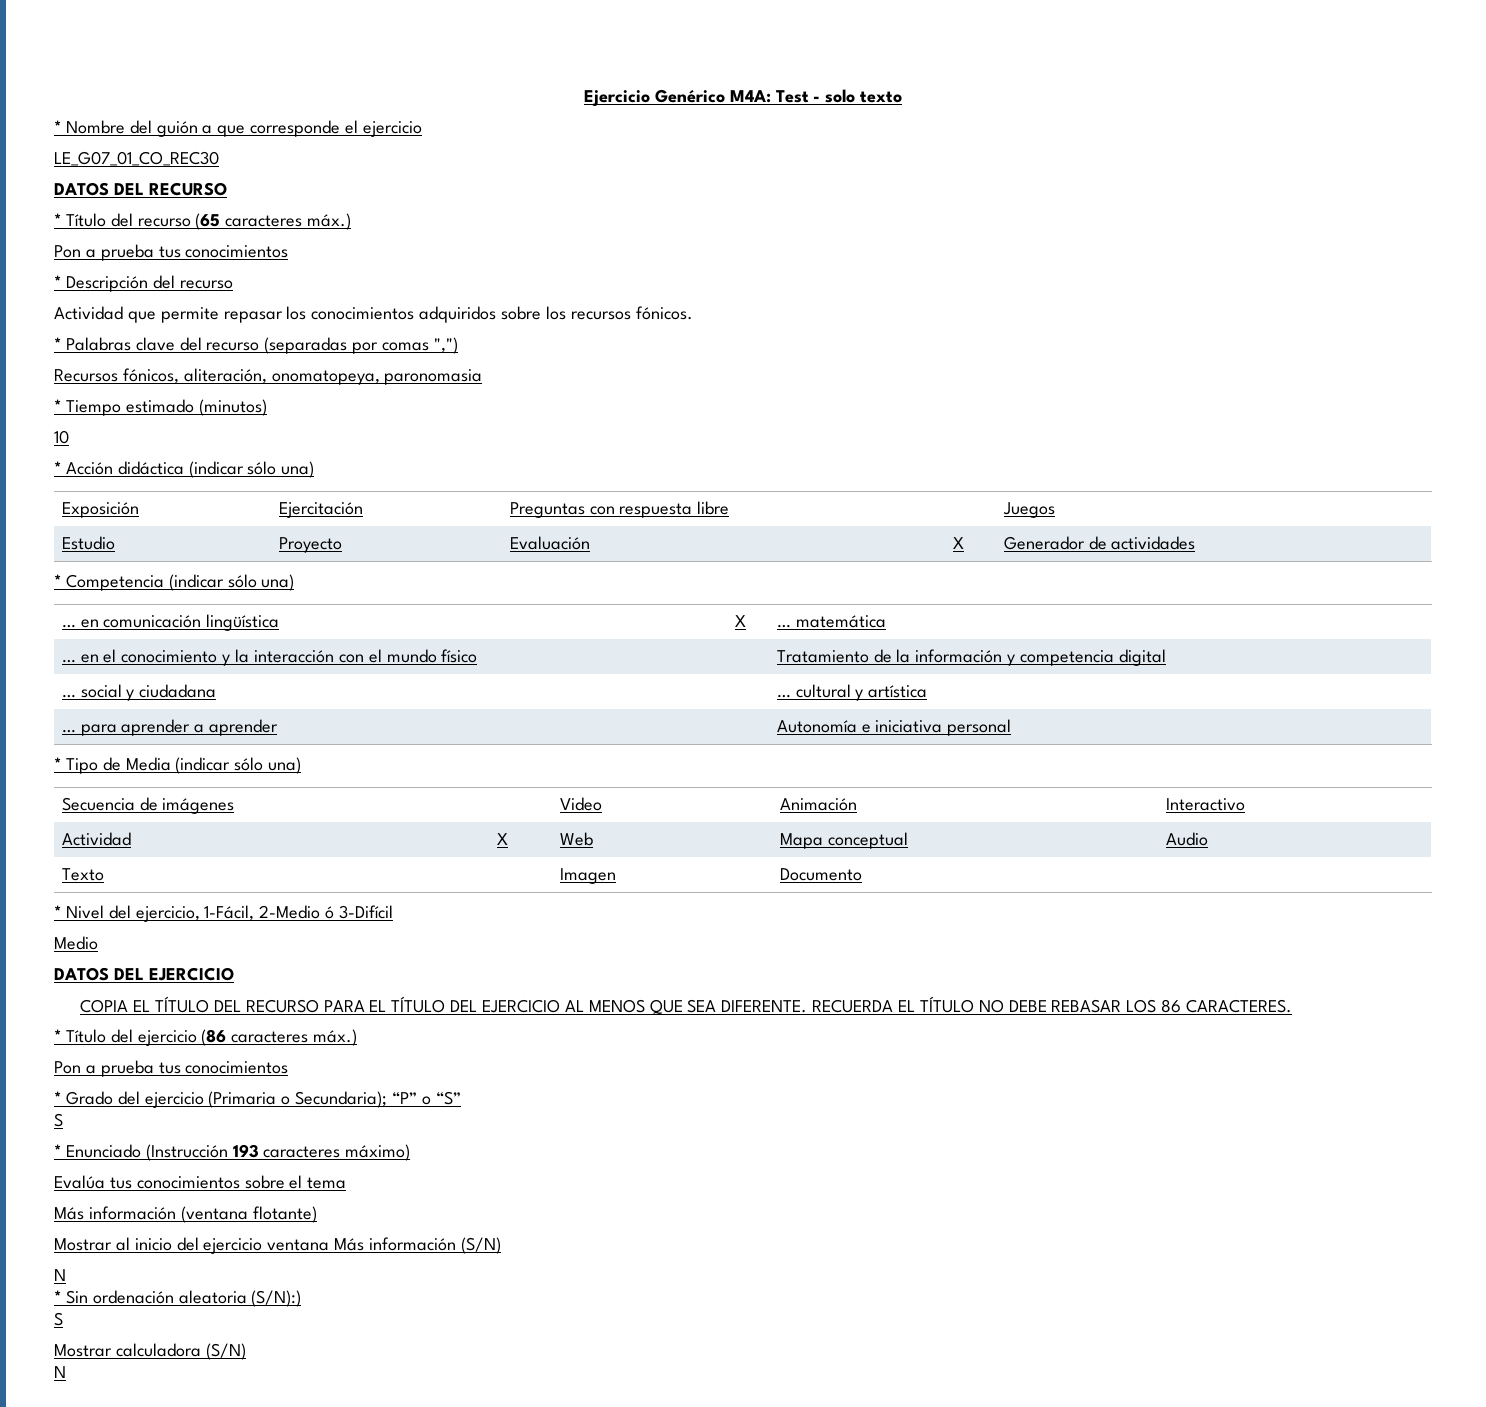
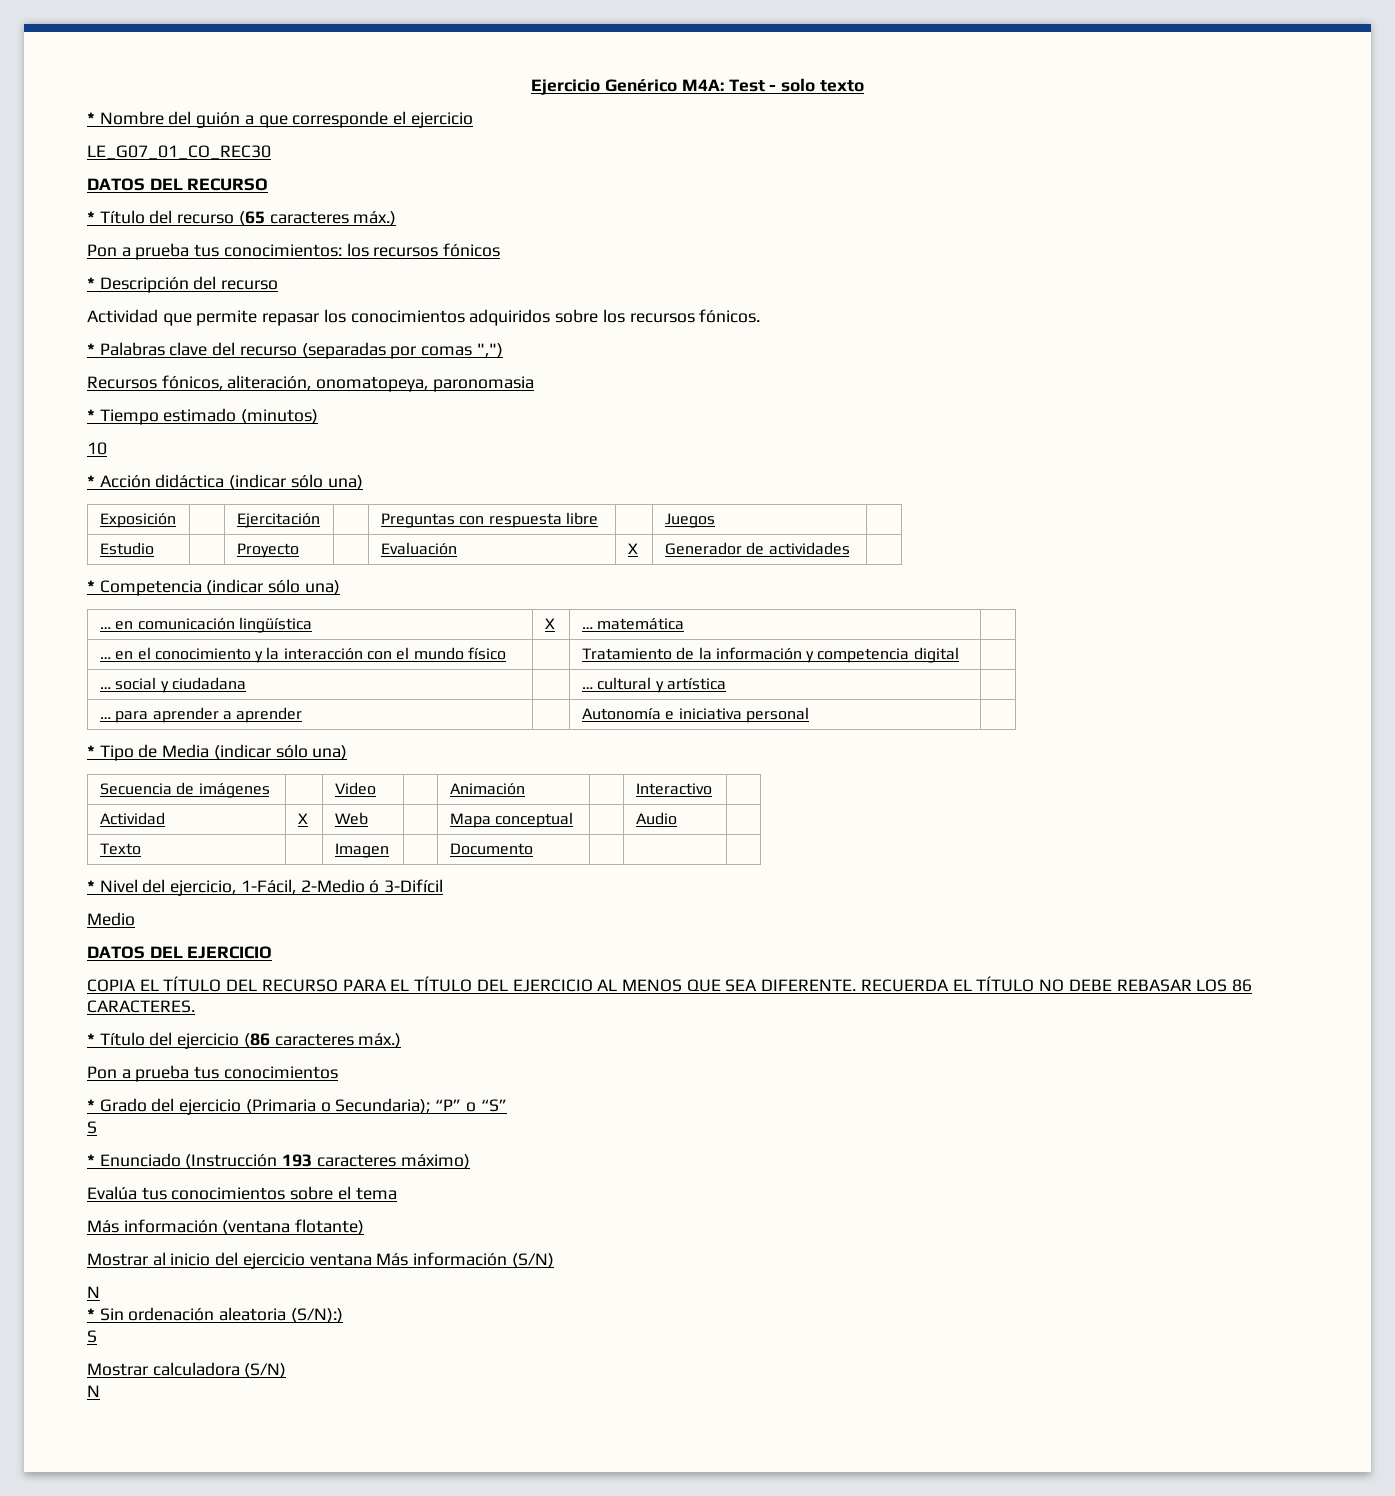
[185,245,289,258] conocimientos -> [223,243,501,257] conocimientos: los recursos fónicos

